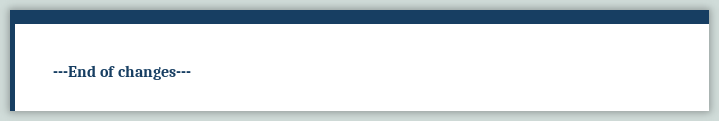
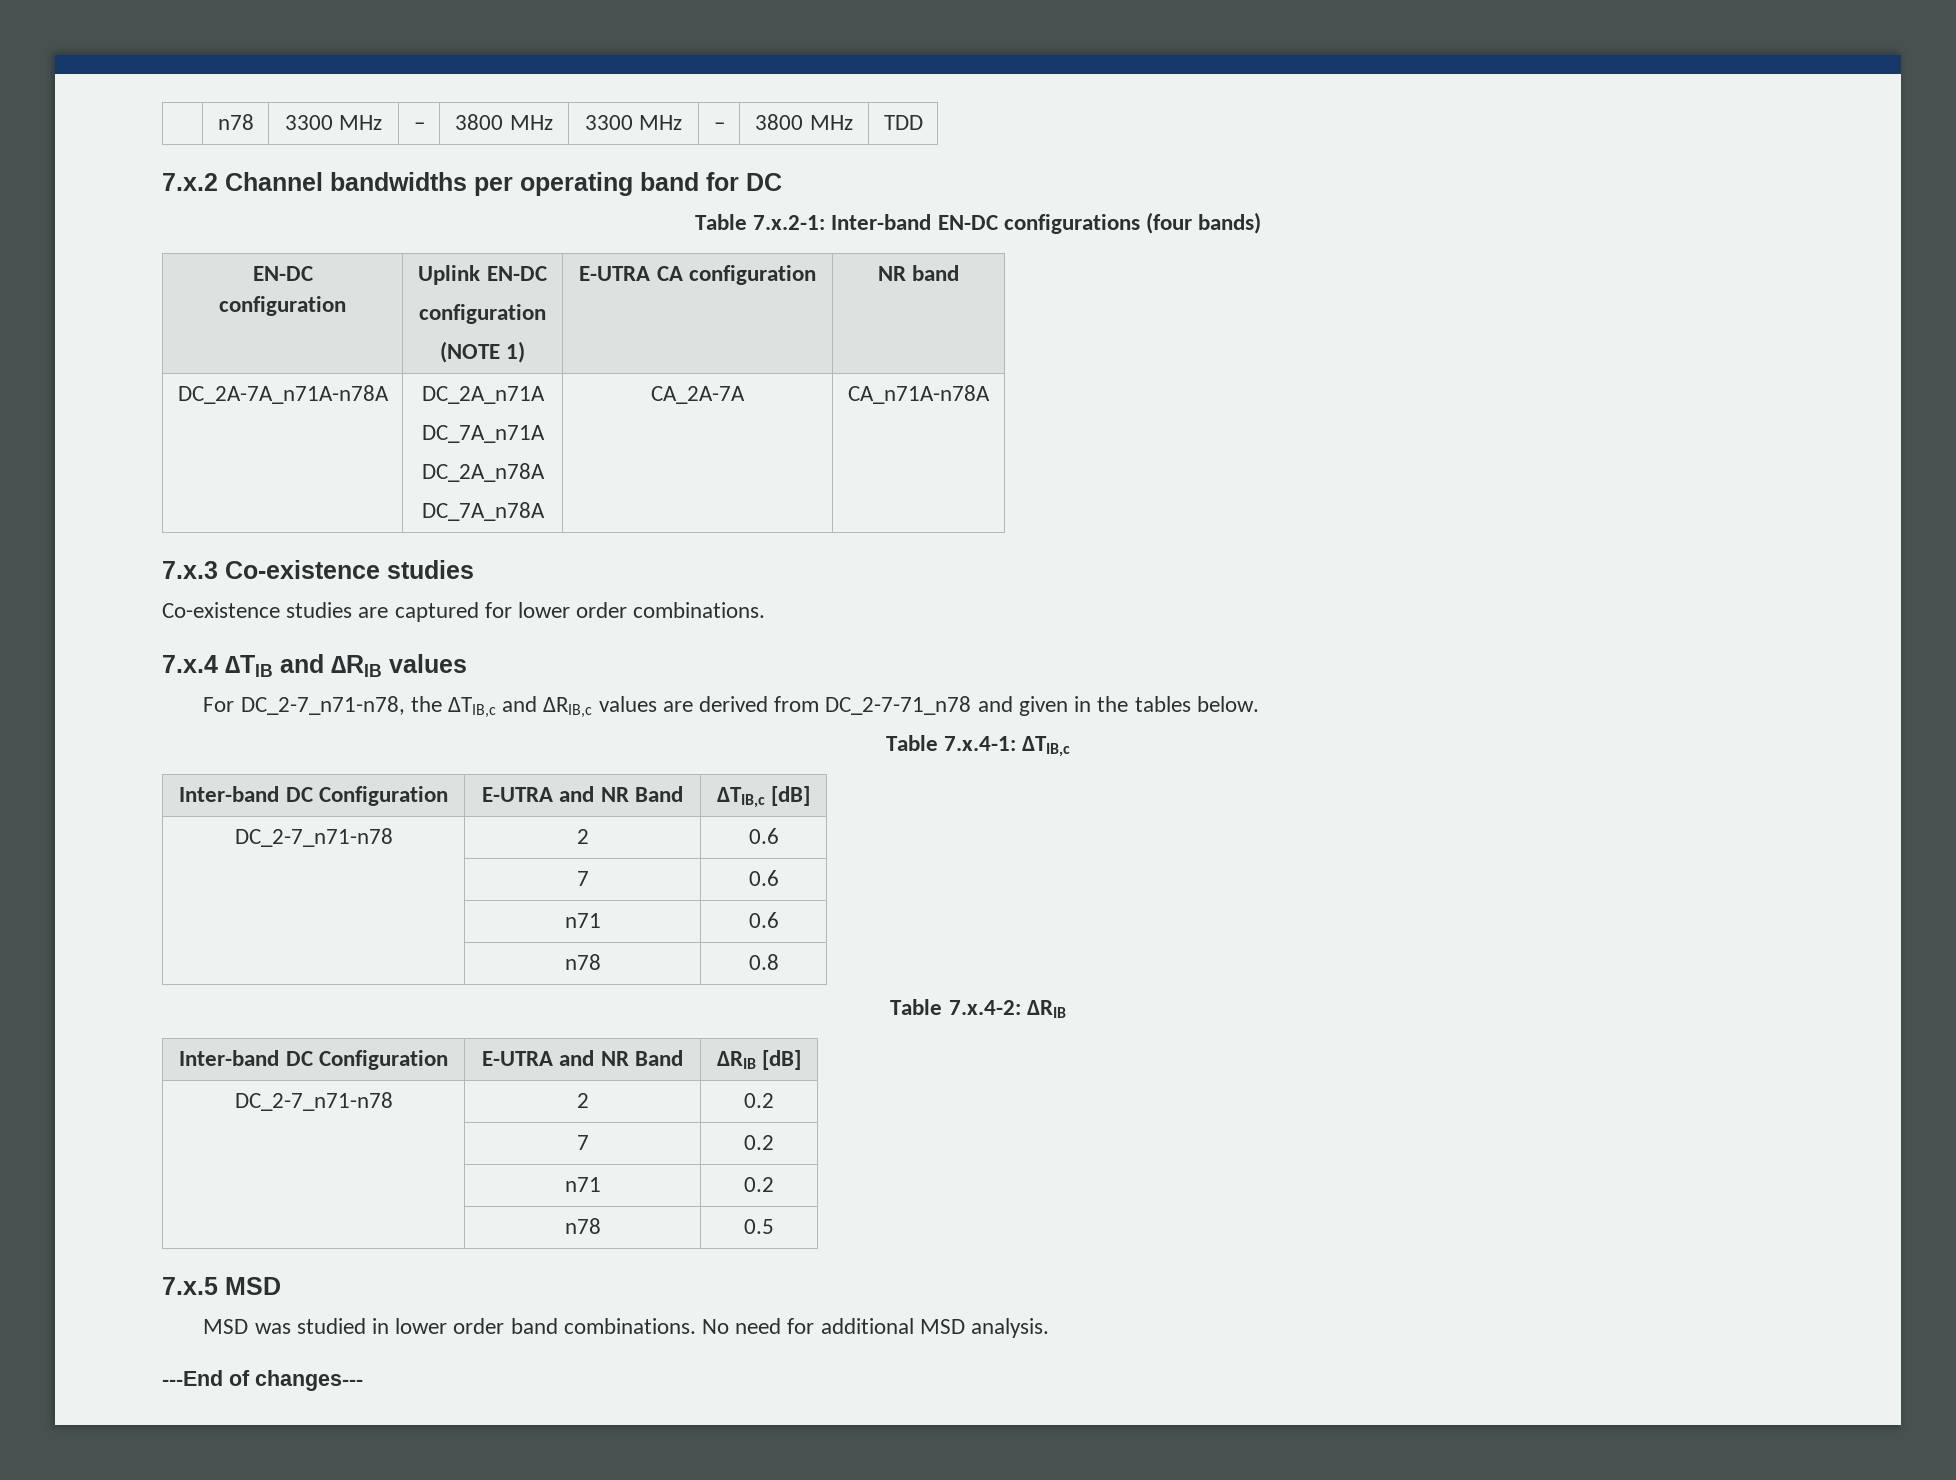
(53, 71) none -> [217,114,254,130] [284,115,383,130] [413,122,425,130] [455,114,553,130] [584,115,683,130] [713,122,725,130] [755,114,853,130] [883,115,923,130] [162,172,782,196] [694,212,1262,234] [252,266,313,281] [219,296,346,316] [418,265,547,285] [419,304,546,324] [439,341,526,363] [579,265,816,285] [877,265,960,281] [177,385,389,404] [421,386,545,404] [421,425,545,443] [421,463,545,482] [421,502,545,521] [651,386,745,404] [848,385,990,404] [162,560,474,579] [162,602,766,622] [162,654,467,677] [203,696,1259,718] [885,735,1071,757] [179,786,448,806] [482,786,683,802] [716,786,811,808] [234,828,393,847] [576,829,589,844] [748,828,779,844] [576,871,589,886] [748,870,779,886] [564,913,601,928] [748,912,779,928] [564,954,601,970] [748,954,779,970] [890,999,1066,1018] [179,1050,448,1070] [482,1050,683,1066] [716,1050,802,1070] [234,1092,393,1111] [576,1093,589,1108] [744,1093,774,1108] [576,1135,589,1150] [744,1135,774,1150] [564,1177,601,1192] [744,1177,774,1192] [564,1218,601,1234] [744,1219,774,1234] [162,1277,281,1295] [203,1318,1050,1338] | n78 | 3300 MHz | – | 3800 MHz | 3300 MHz | – | 3800 MHz | TDD // 7.x.2 Channel bandwidths per operating band for DC // Table 7.x.2-1: Inter-band EN-DC configurations (four bands) // EN-DC // configuration | Uplink EN-DC // configuration // (NOTE 1) | E-UTRA CA configuration | NR band // DC_2A-7A_n71A-n78A | DC_2A_n71A // DC_7A_n71A // DC_2A_n78A // DC_7A_n78A | CA_2A-7A | CA_n71A-n78A // 7.x.3 Co-existence studies // Co-existence studies are captured for lower order combinations. // 7.x.4 ∆TIB and ∆RIB values // For DC_2-7_n71-n78, the ΔTIB,c and ΔRIB,c values are derived from DC_2-7-71_n78 and given in the tables below. // Table 7.x.4-1: ΔTIB,c // Inter-band DC Configuration | E-UTRA and NR Band | ΔTIB,c [dB] // DC_2-7_n71-n78 | 2 | 0.6 // | 7 | 0.6 // | n71 | 0.6 // | n78 | 0.8 // Table 7.x.4-2: ΔRIB // Inter-band DC Configuration | E-UTRA and NR Band | ΔRIB [dB] // DC_2-7_n71-n78 | 2 | 0.2 // | 7 | 0.2 // | n71 | 0.2 // | n78 | 0.5 // 7.x.5 MSD // MSD was studied in lower order band combinations. No need for additional MSD analysis. //

